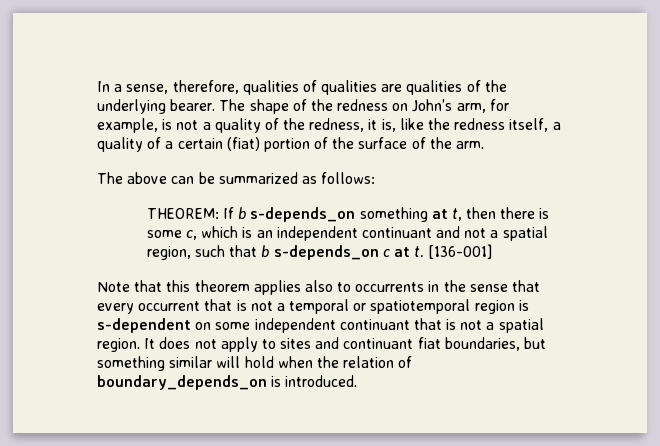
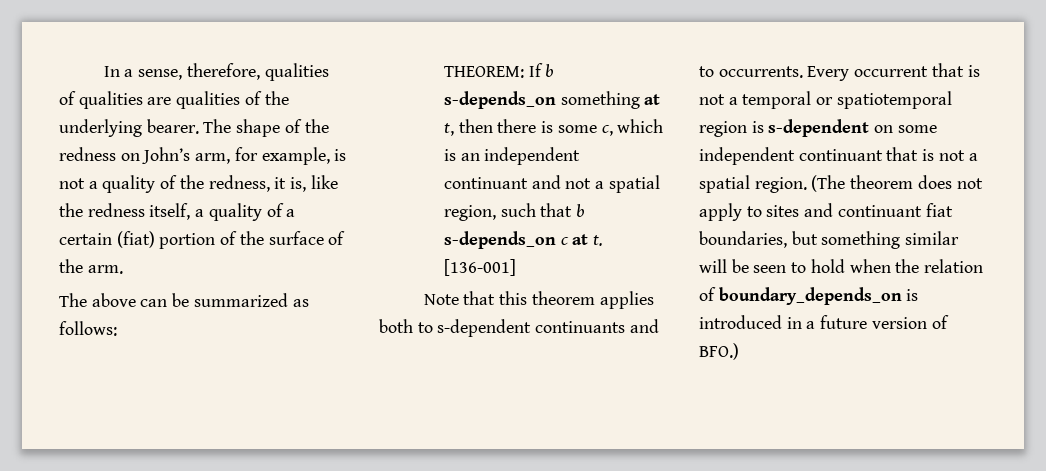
[304,280,541,292] [97,303,134,314] also to occurrents in the sense that every -> [379,319,659,337] [699,66,850,81] both to s-dependent continuants and to occurrents. Every
[144,338,156,349] It -> [811,175,914,192] (The theorem
(241, 362) none -> [731,259,807,273] be seen to
[285,375,358,387] introduced. -> [699,315,949,329] [699,343,739,360] introduced in a future version of BFO.)

